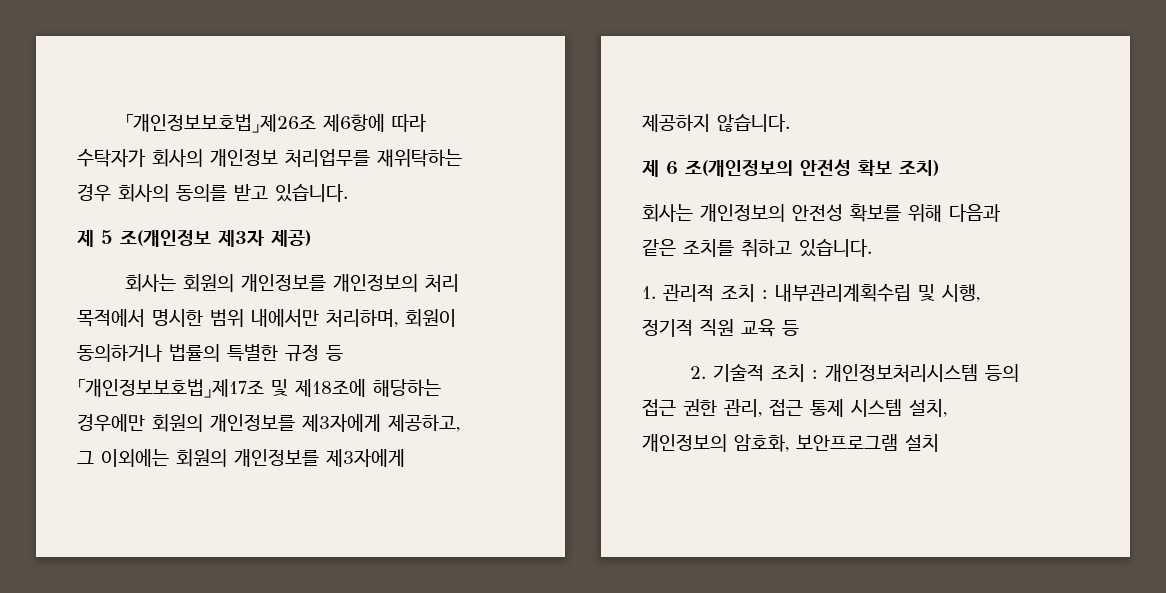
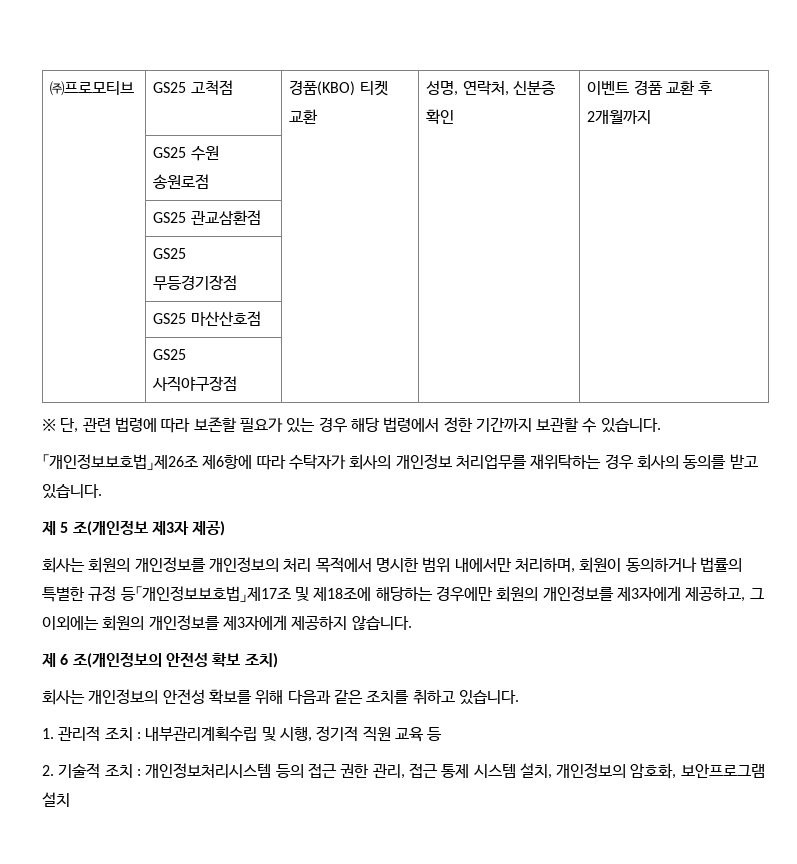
(124, 121) none -> [50,81,135,96] [153,80,233,95] [289,80,388,96] [289,109,319,124] [426,80,557,96] [426,109,455,124] [587,80,713,95] [587,109,652,124] [153,146,219,161] [153,174,210,189] [153,210,261,225] [153,248,187,259] [153,275,238,290] [153,311,261,326] [153,349,187,360] [152,376,238,392] [42,417,661,433] ㈜프로모티브 | GS25 고척점 | 경품(KBO) 티켓 교환 | 성명, 연락처, 신분증 확인 | 이벤트 경품 교환 후 2개월까지 // | GS25 수원 송원로점 | | | // | GS25 관교삼환점 | | | // | GS25 무등경기장점 | | | // | GS25 마산산호점 | | | // | GS25 사직야구장점 | | | // ※ 단, 관련 법령에 따라 보존할 필요가 있는 경우 해당 법령에서 정한 기간까지 보관할 수 있습니다. //

